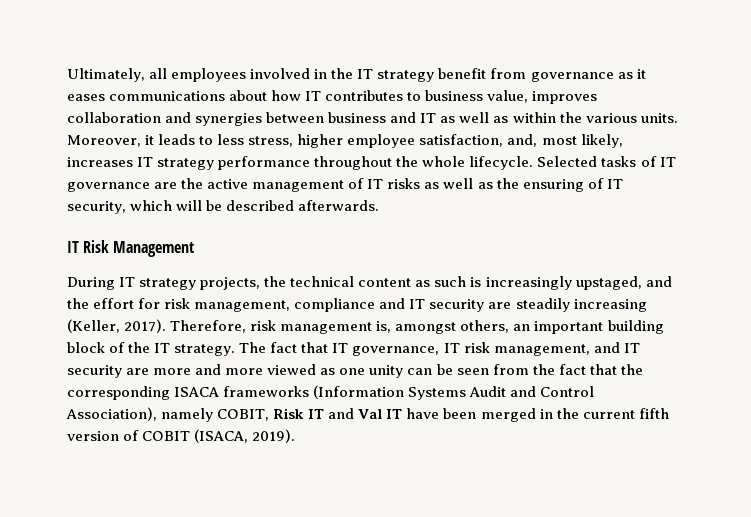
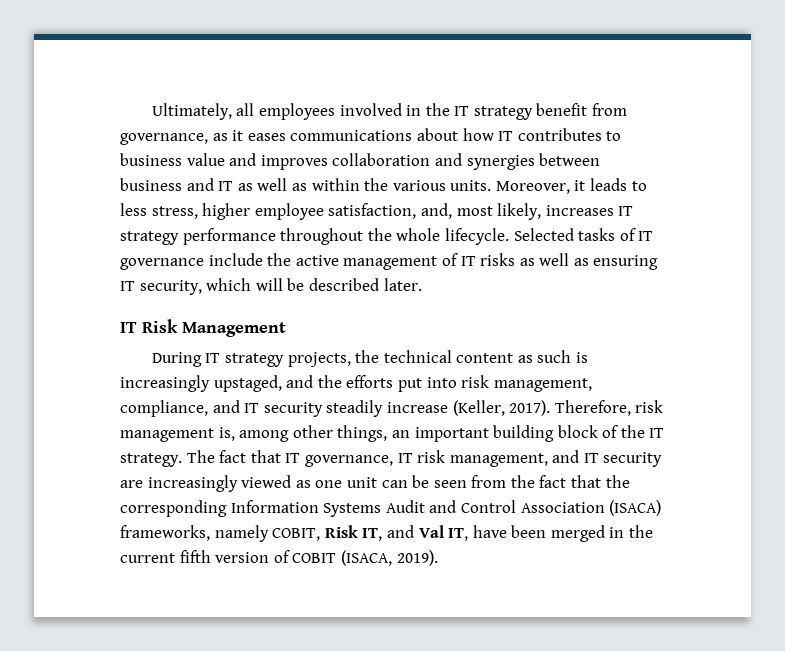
[530,72,614,82] governance -> [120,133,208,145] governance,
[487,90,529,103] value, -> [186,153,257,166] value and
[154,182,178,189] are -> [208,253,263,266] include
[496,178,604,192] the ensuring of -> [593,255,659,270] ensuring
[298,200,380,211] afterwards. -> [383,278,422,291] later.
[93,298,647,312] effort for risk management, compliance and IT security are steadily increasing -> [346,375,592,392] [120,400,448,417] efforts put into risk management, compliance, and IT security steadily increase
[395,320,510,334] amongst others, -> [239,425,388,442] among other things,
[153,364,264,375] more and more -> [147,475,238,492] increasingly
[369,365,404,378] unity -> [346,477,377,488] unit
[174,385,405,399] ISACA frameworks (Information -> [230,500,319,513] Information
[66,407,157,421] Association), -> [520,500,662,516] [120,525,210,541] Association (ISACA) frameworks,
[308,409,325,419] IT -> [362,528,383,541] IT,
[386,409,403,419] IT -> [448,528,469,541] IT,

